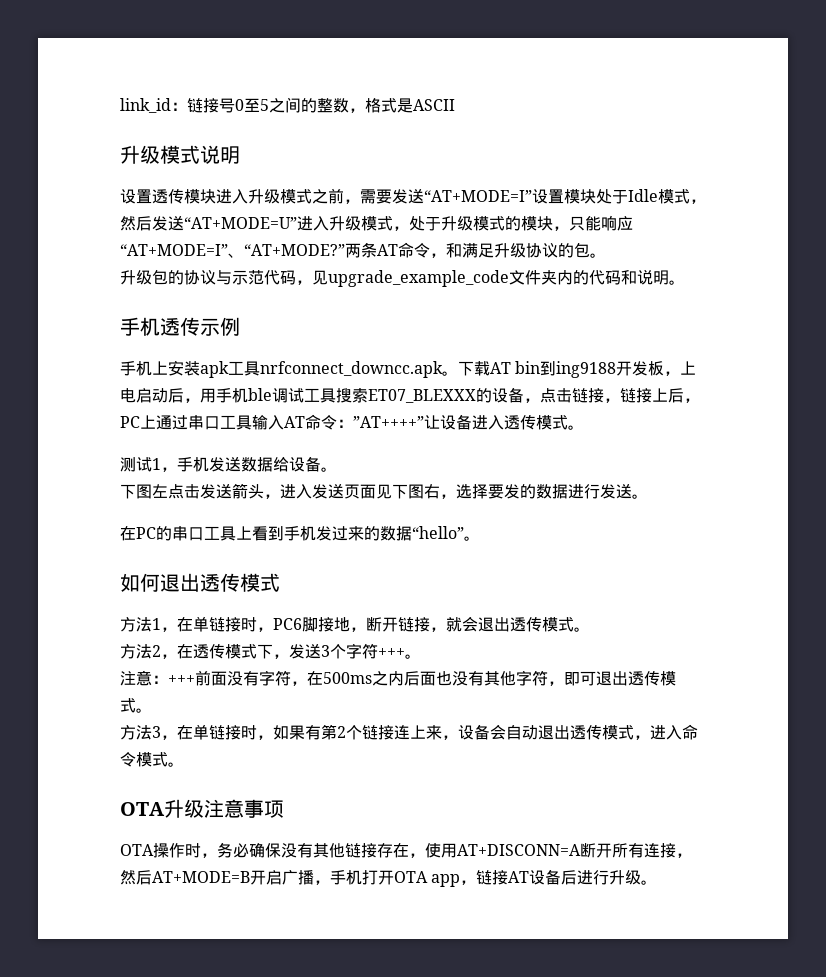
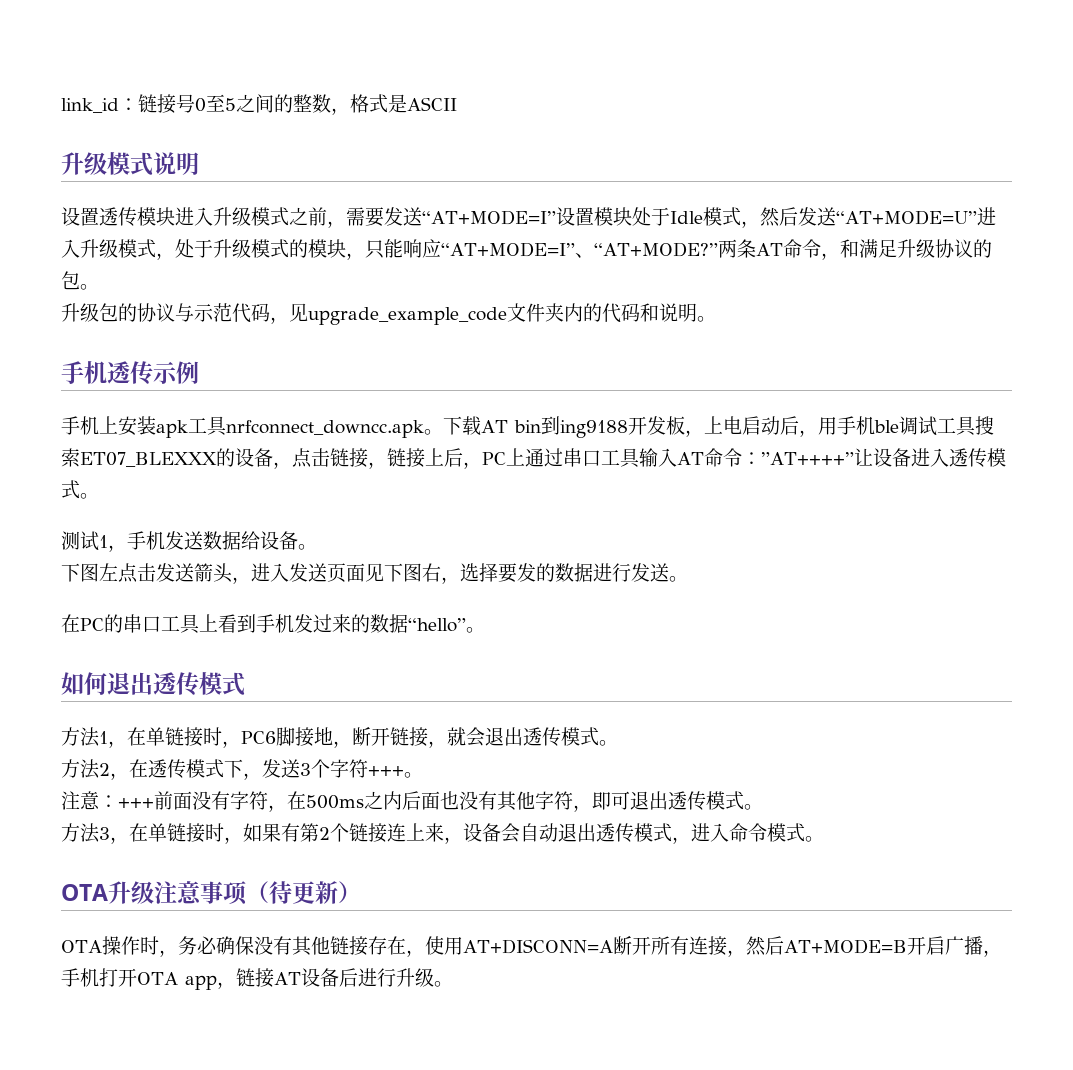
(284, 809) none -> [245,881,361,904] （待更新）

